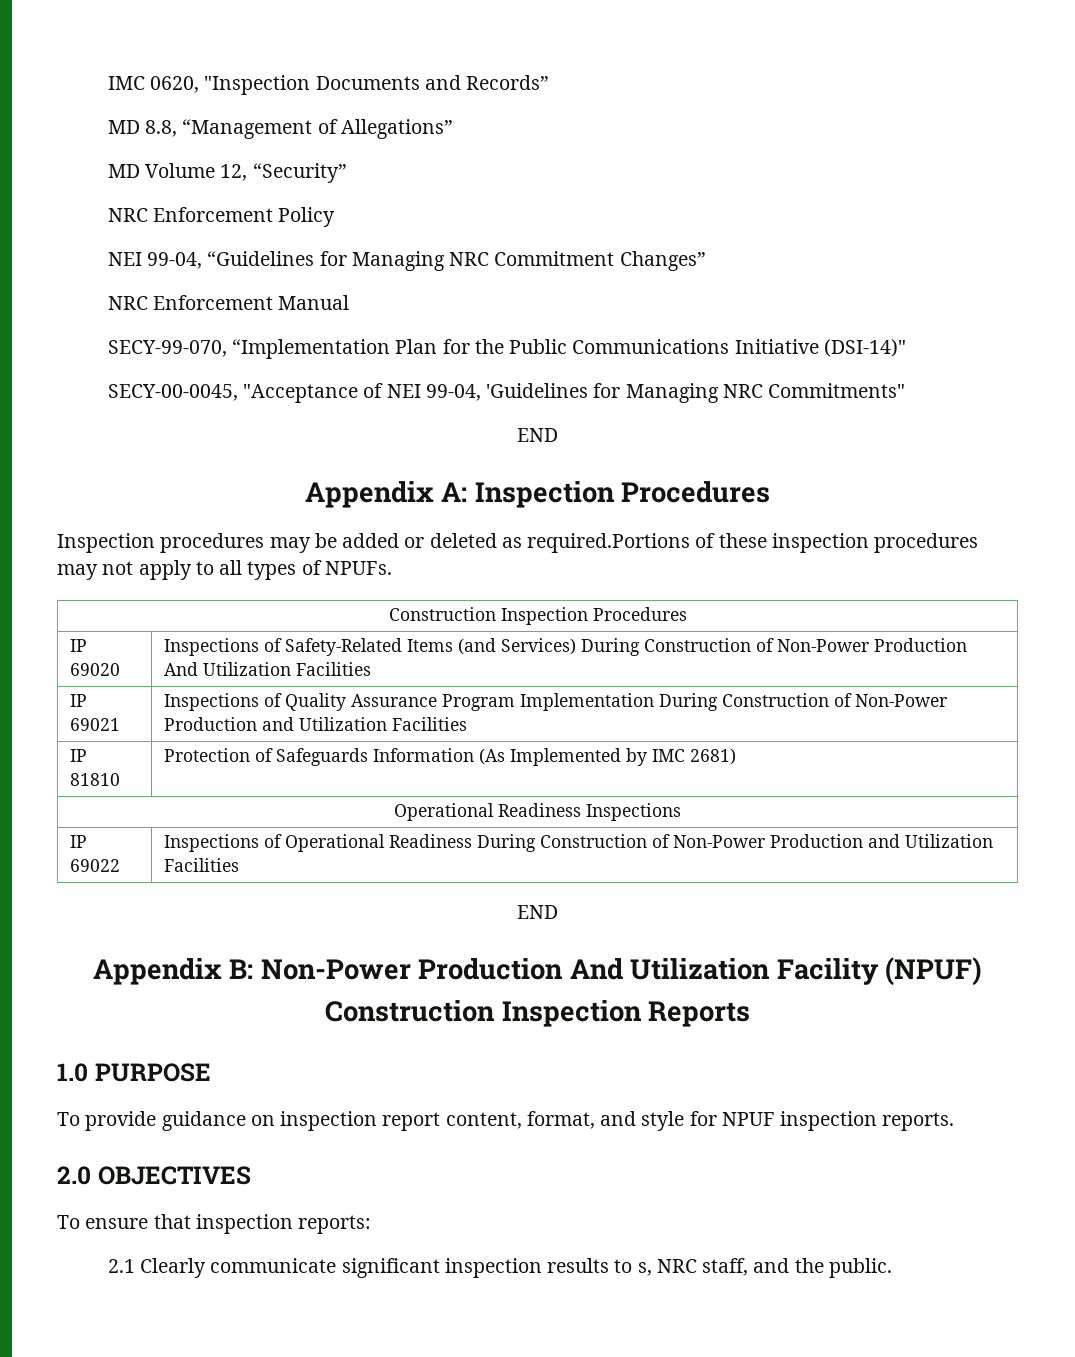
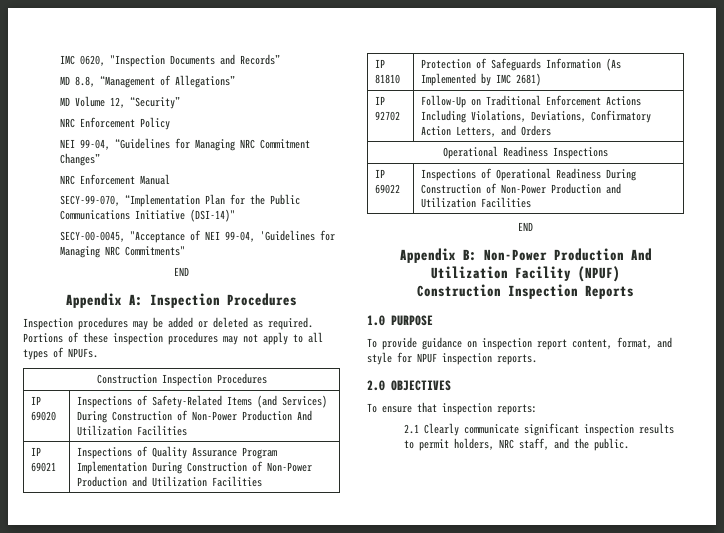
[527,533,691,553] required.Portions -> [268,317,313,330] [23,333,63,343] required. Portions
(737, 756) none -> [375,96,386,105] [375,111,401,121] [421,95,642,108] [421,110,652,123] [421,125,552,137] // IP 92702 | Follow-Up on Traditional Enforcement Actions Including Violations, Deviations, Confirmatory Action Letters, and Orders
[637,1262,652,1276] s, -> [418,438,494,451] permit holders,

